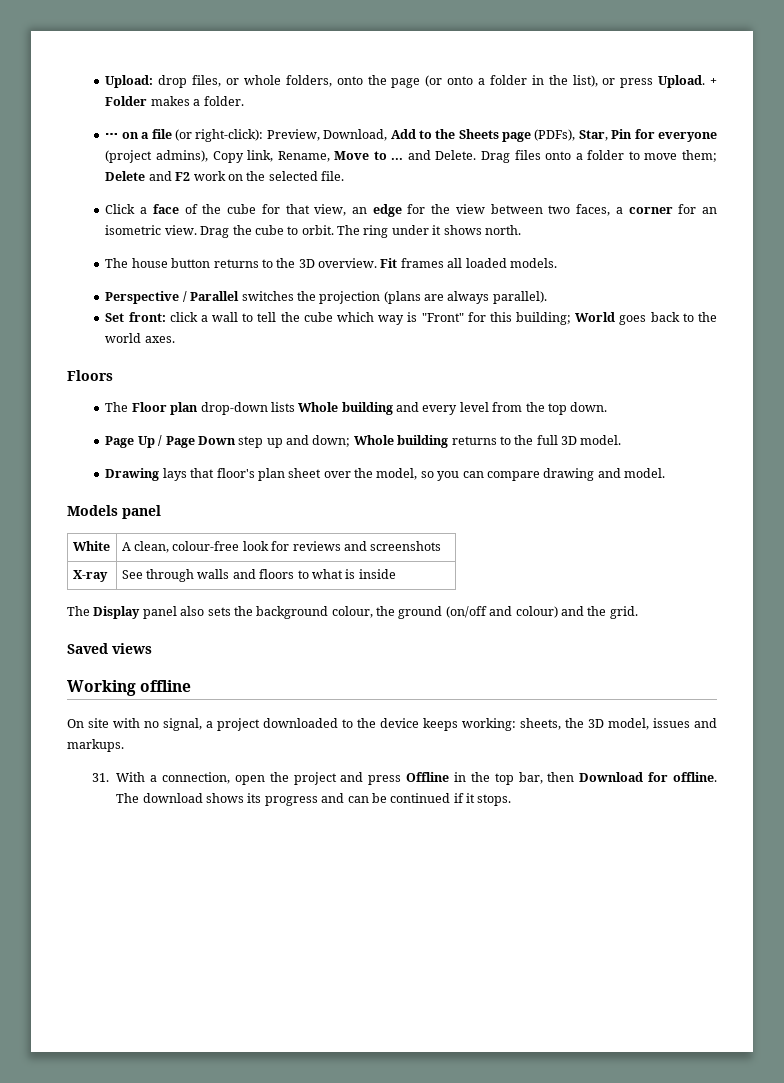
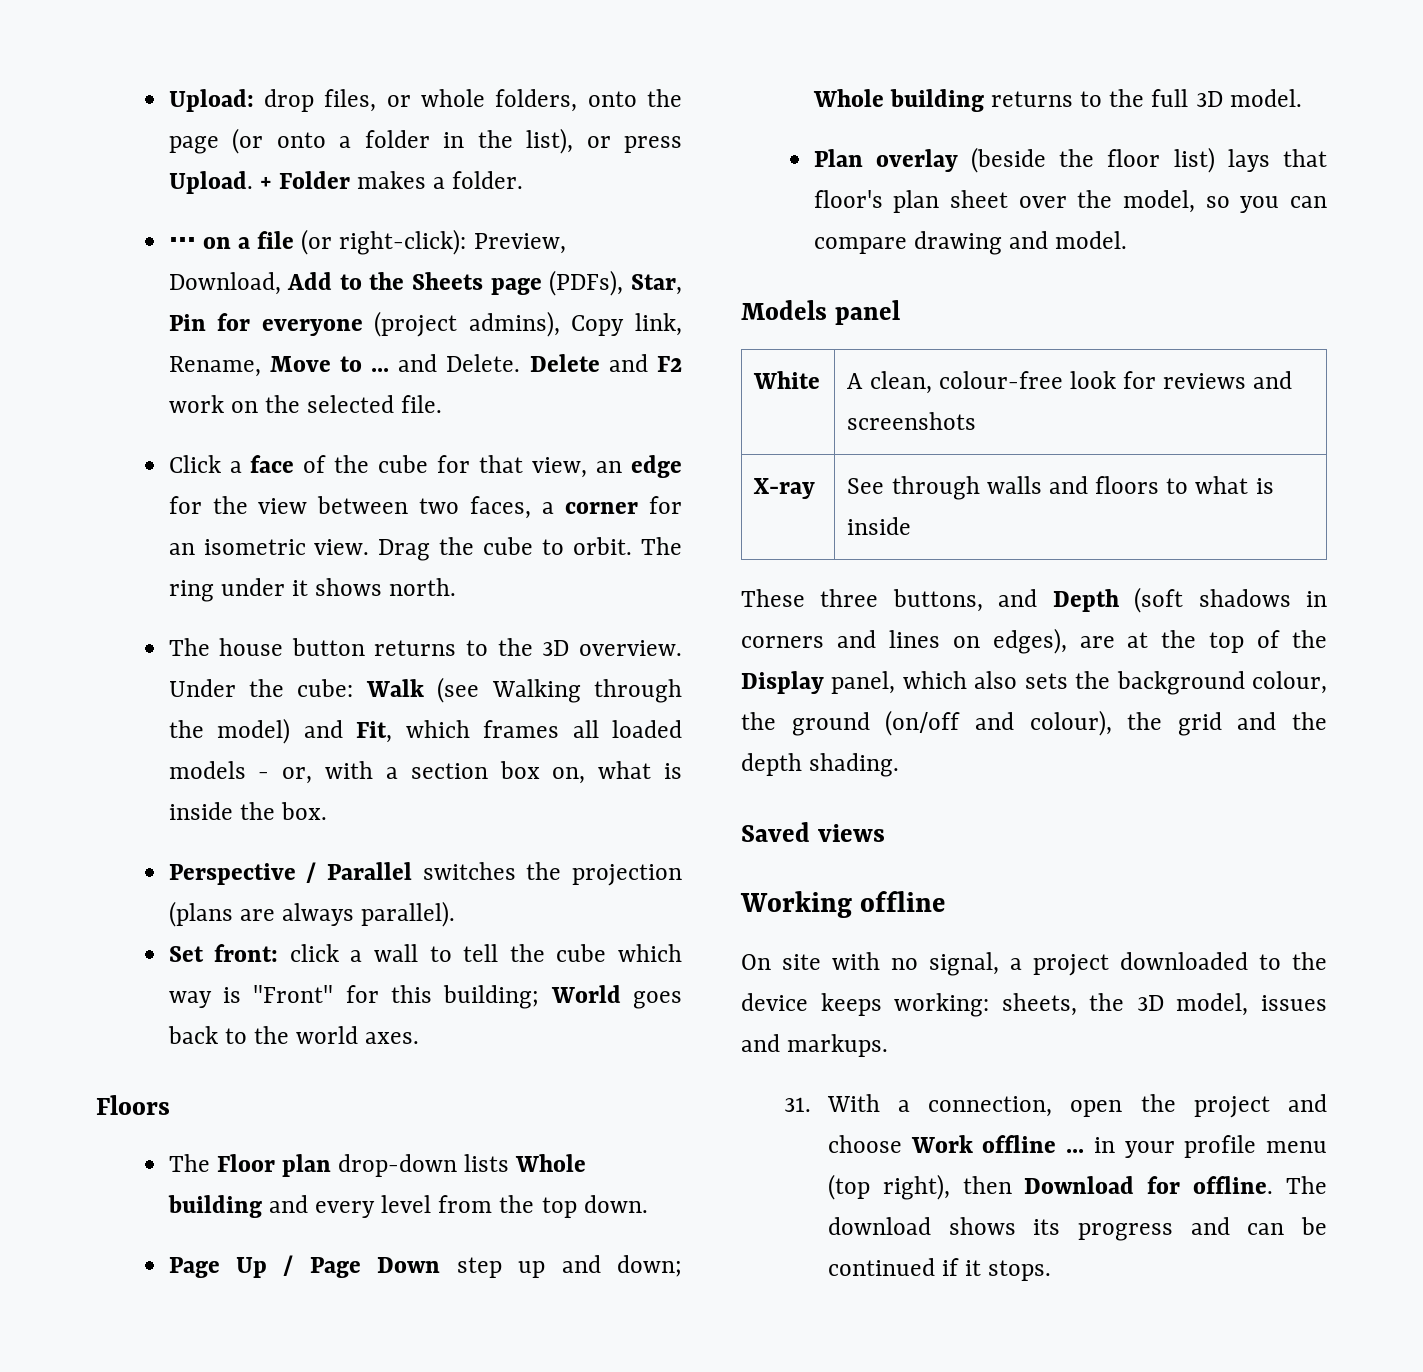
[481,150,717,163] Drag files onto a folder to move them; -> (521, 363) none
[380,258,557,268] Fit frames all loaded models. -> [168,677,682,703] [168,718,682,744] [168,761,682,784] [168,802,327,820] Under the cube: Walk (see Walking through the model) and Fit, which frames all loaded models - or, with a section box on, what is inside the box.
[105,468,160,481] Drawing -> [813,147,1215,173] Plan overlay (beside the floor list)
[67,606,177,619] The Display panel -> [741,587,1327,613] [741,628,1327,654] [741,671,967,694] These three buttons, and Depth (soft shadows in corners and lines on edges), are at the top of the Display panel, which
[515,606,638,619] colour) and the grid. -> [1029,710,1327,736] [741,753,900,777] colour), the grid and the depth shading.
[368,772,543,785] press Offline in the top bar, -> [827,1135,1327,1158] [827,1174,950,1200] choose Work offline ... in your profile menu (top right),

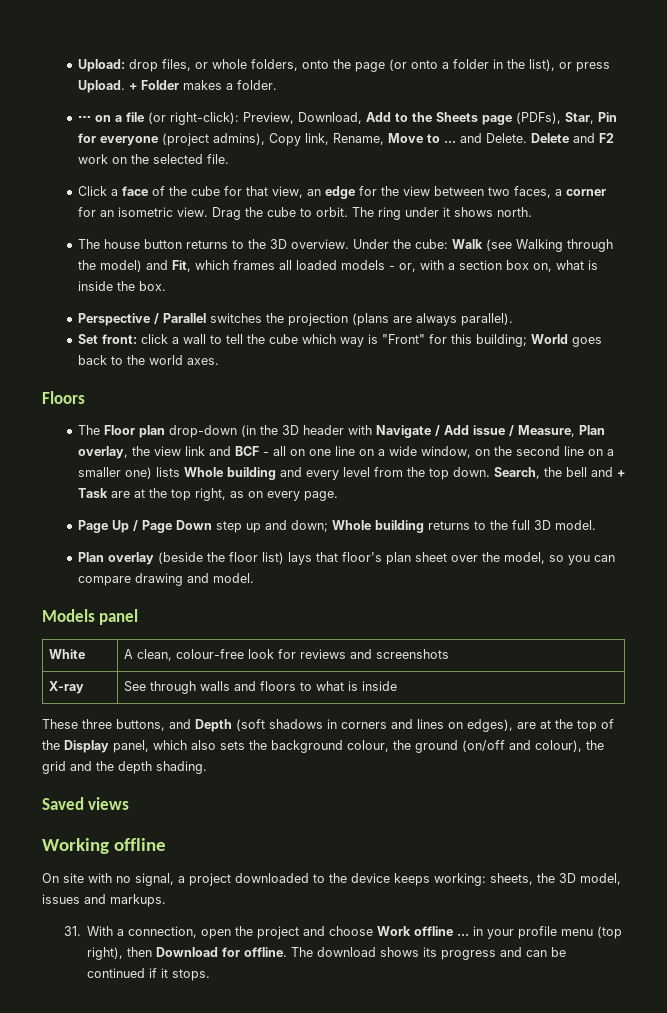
(458, 1165) none -> [240,425,605,438] [77,446,614,459] [77,467,152,479] (in the 3D header with Navigate / Add issue / Measure, Plan overlay, the view link and BCF - all on one line on a wide window, on the second line on a smaller one)
(648, 1204) none -> [493,467,625,479] [77,488,338,501] Search, the bell and + Task are at the top right, as on every page.

